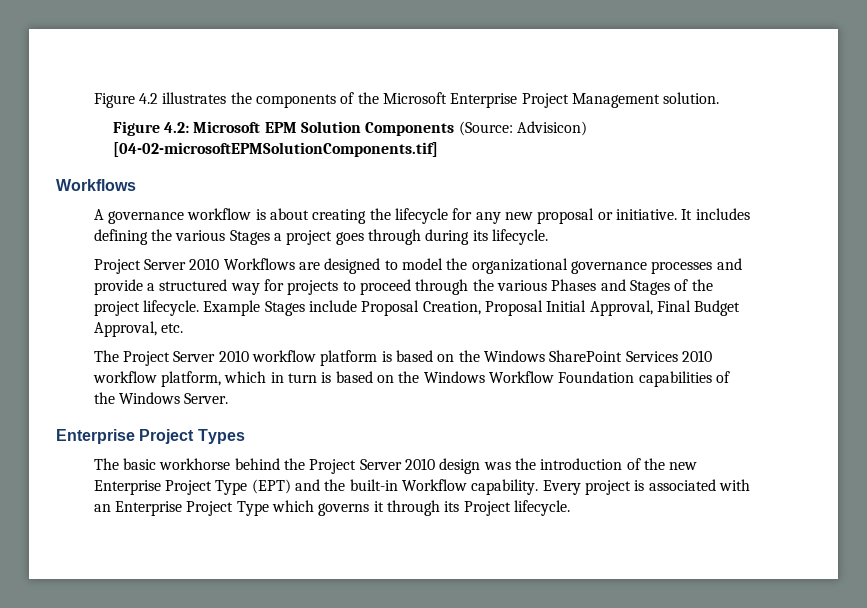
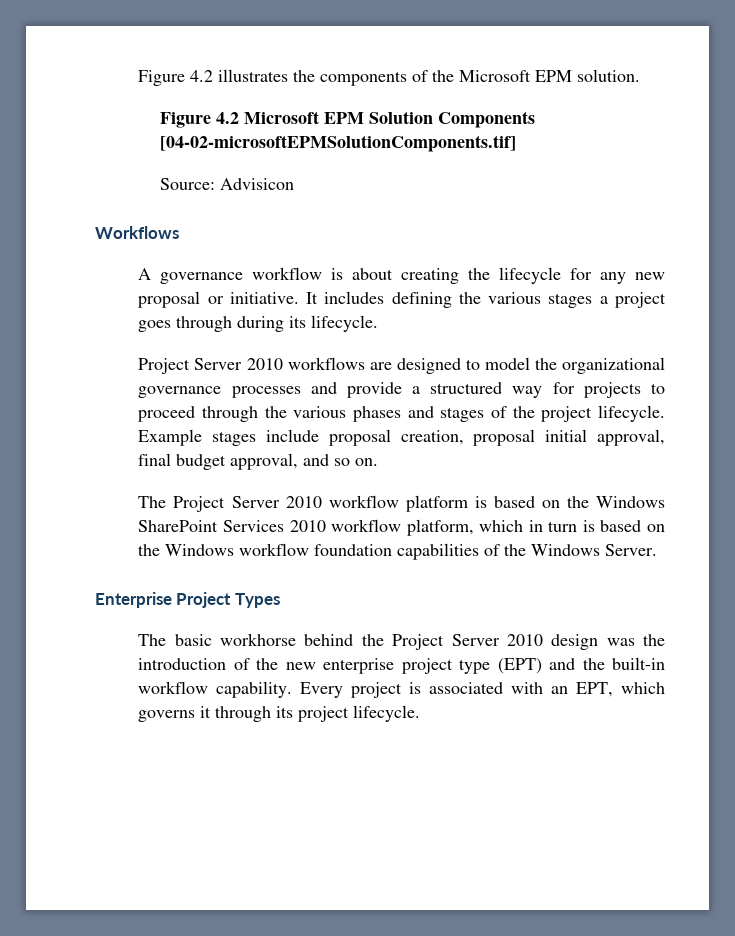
[450,93,660,108] Enterprise Project Management -> [535,70,573,82] EPM
[163,122,189,133] 4.2: -> [216,112,240,124] 4.2
[458,121,587,136] (Source: Advisicon) -> (536, 119) none
(438, 149) none -> [160,178,295,190] // Source: Advisicon
[229,230,270,245] Stages -> [548,293,593,308] stages
[223,258,295,270] Workflows -> [287,357,365,370] workflows
[551,279,670,295] Phases and Stages -> [353,406,485,422] phases and stages
[264,300,741,316] [93,321,184,337] Stages include Proposal Creation, Proposal Initial Approval, Final Budget Approval, etc. -> [212,429,665,446] [138,453,379,470] stages include proposal creation, proposal initial approval, final budget approval, and so on.
[488,371,635,383] Workflow Foundation -> [239,543,393,556] workflow foundation
[93,480,248,495] Enterprise Project Type -> [323,658,491,674] enterprise project type
[401,479,467,491] Workflow -> [138,681,209,694] workflow
[115,501,269,516] Enterprise Project Type -> [576,682,614,697] EPT,
[463,501,511,516] Project -> [298,706,350,722] project

